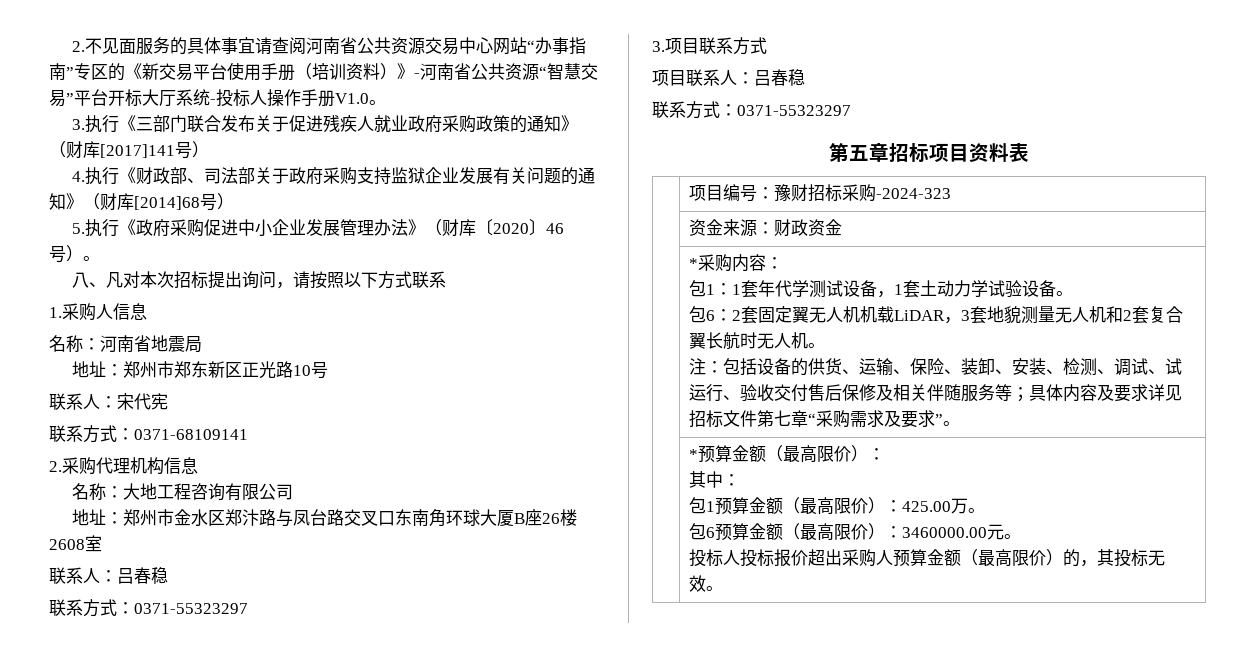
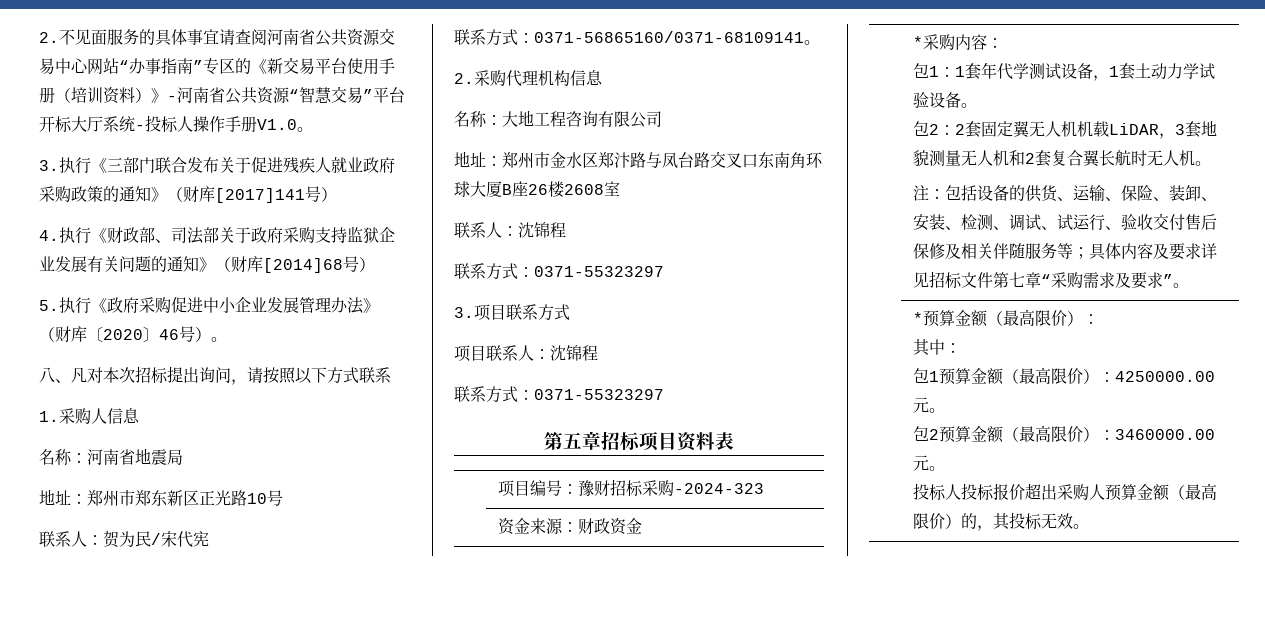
(117, 402) none -> [103,530,161,548] 贺为民/
[134,429,248,440] 0371-68109141 -> [534,31,820,45] 0371-56865160/0371-68109141。
[117,567,168,584] 吕春稳 -> [518,222,566,238] 沈锦程
[754,69,805,86] 吕春稳 -> [550,345,598,361] 沈锦程
[705,310,715,321] 6 -> [929,124,940,135] 2
[901,498,985,514] [688,523,715,540] 425.00万。 // 包6 -> [1115,371,1216,382] [913,397,946,413] [913,426,940,441] 4250000.00元。 // 包2

